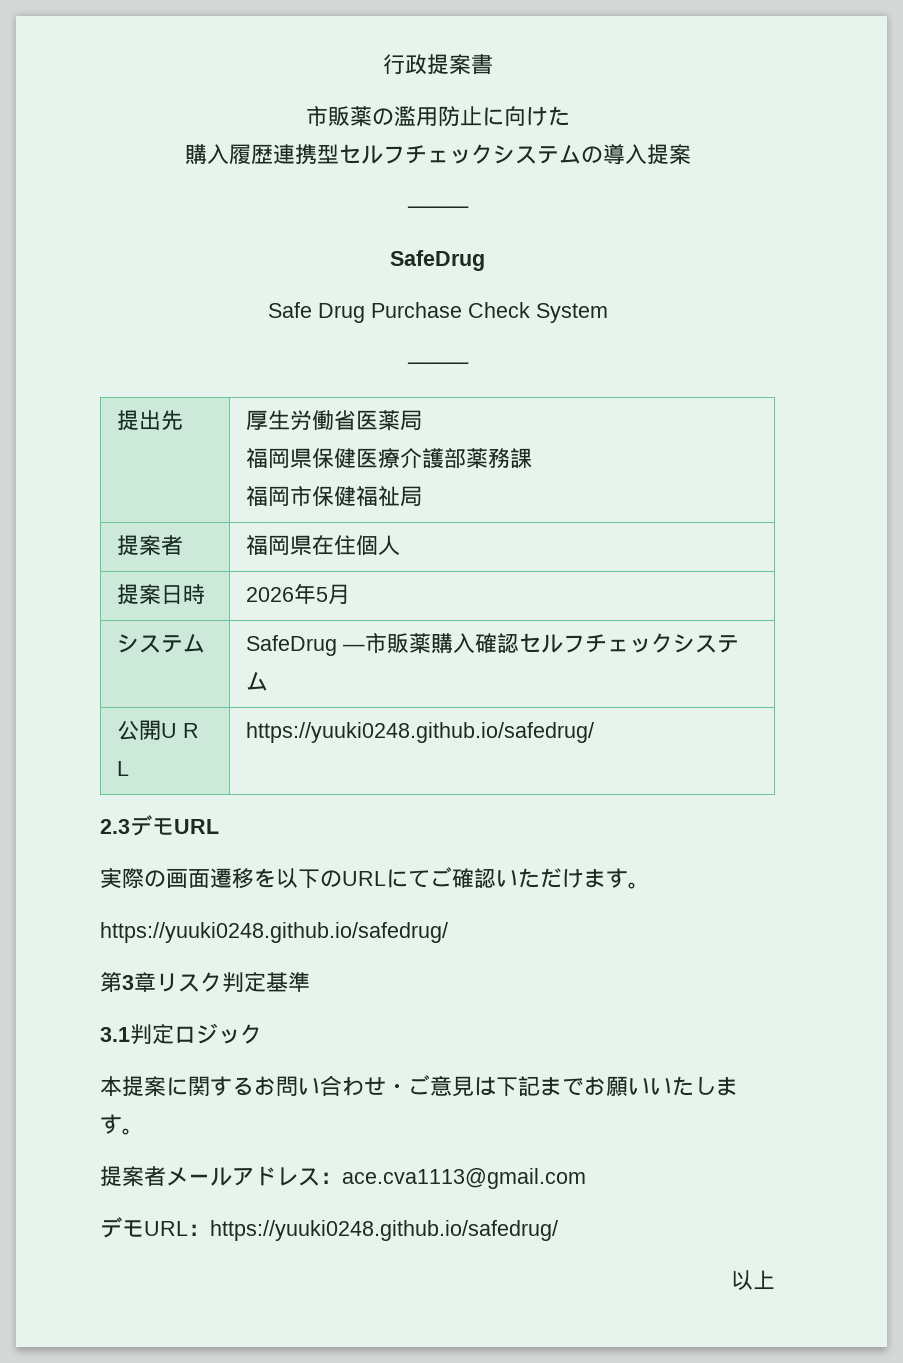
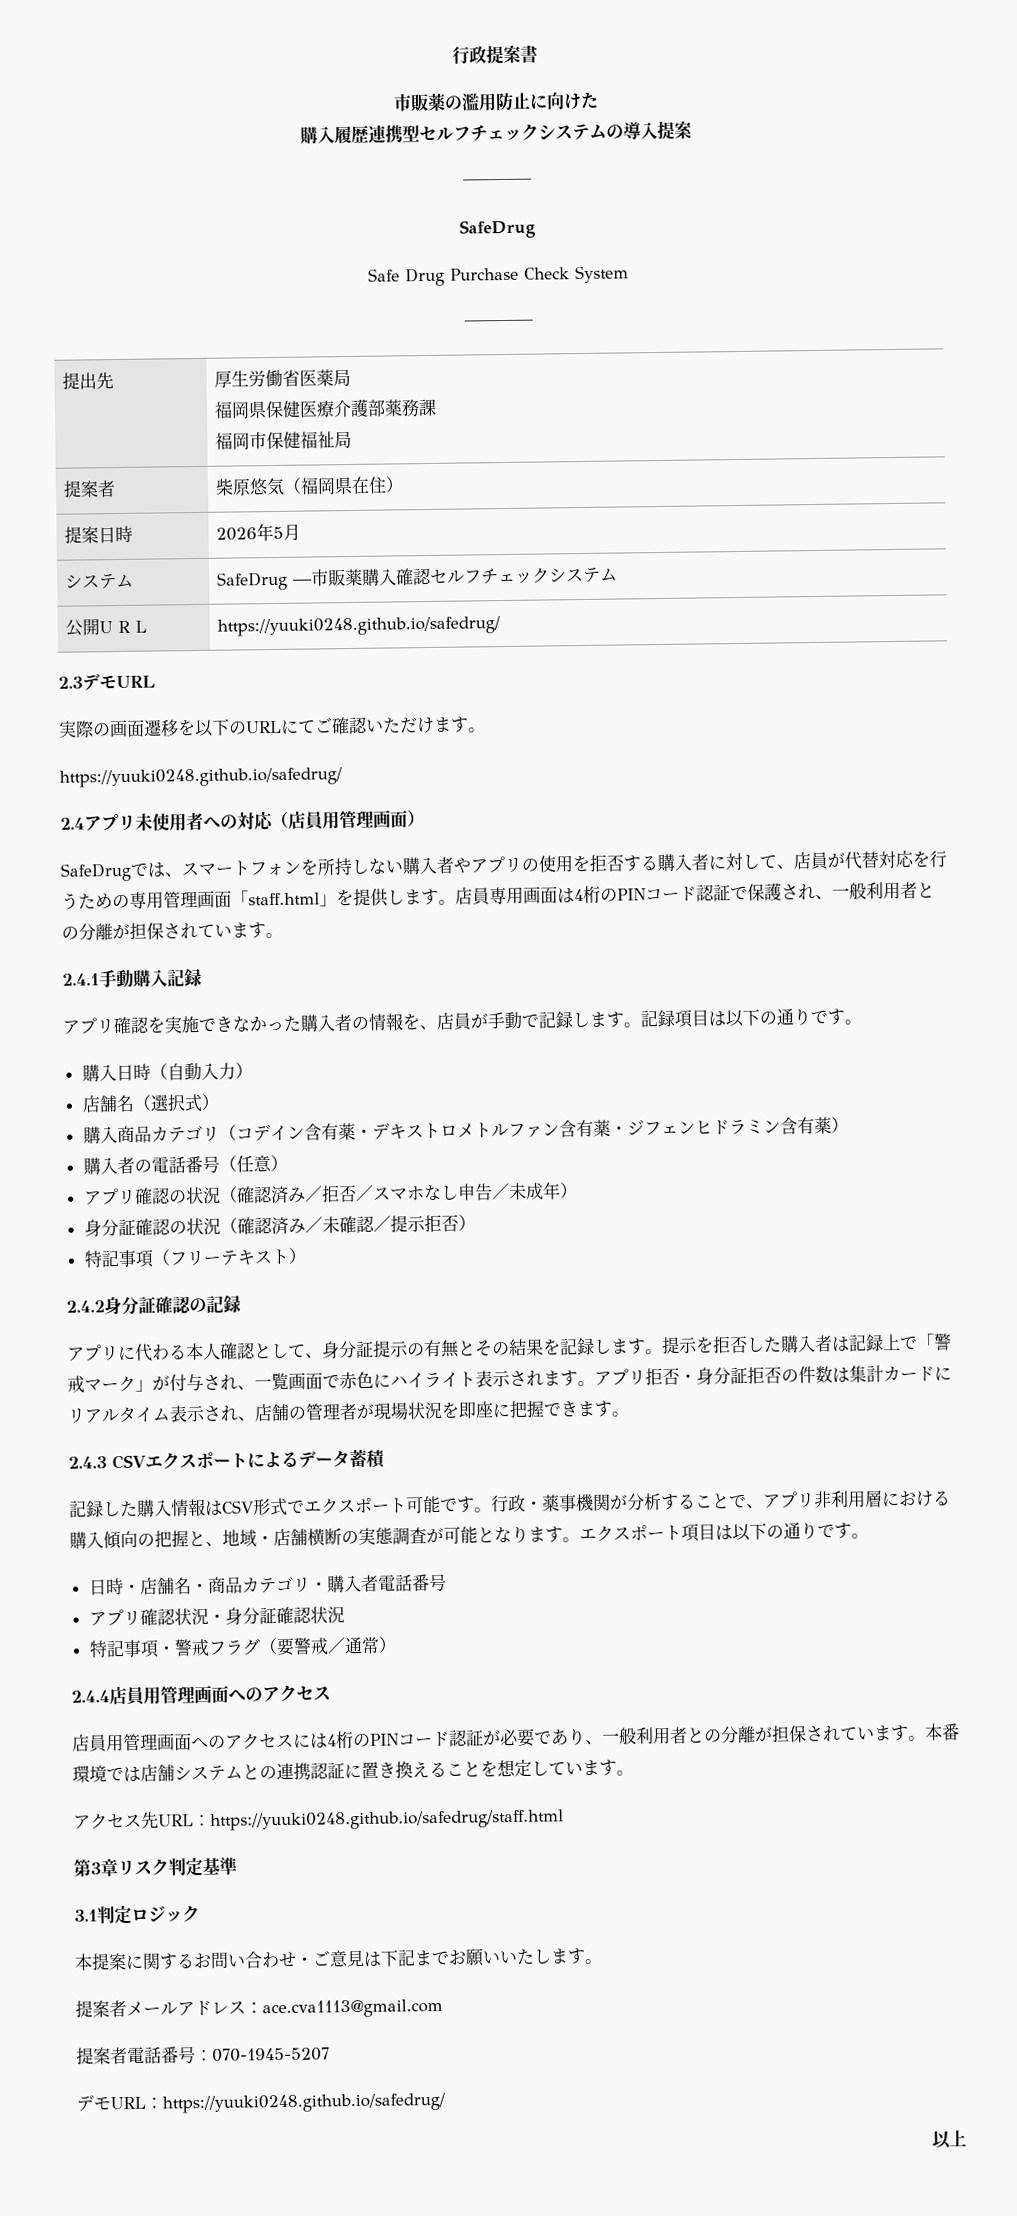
(183, 545) none -> [214,477,302,496] 柴原悠気（
[355,535,400,555] 個人 -> [384,476,404,493] ）
(448, 932) none -> [60,810,425,832] [60,850,947,882] [61,881,935,910] [61,922,283,941] [62,968,202,989] [62,1008,862,1035] [81,1062,253,1083] [81,1093,219,1113] [82,1116,849,1145] [82,1154,288,1176] [83,1181,578,1206] [83,1214,476,1237] [83,1247,306,1269] [66,1295,241,1316] [67,1333,952,1362] [67,1365,952,1394] [67,1400,629,1424] [68,1448,387,1470] [69,1490,951,1518] [69,1522,869,1550] [88,1573,447,1596] [88,1606,345,1627] [88,1636,397,1659] [71,1684,331,1705] [72,1723,960,1752] [72,1759,634,1783] [73,1809,564,1831] // 2.4アプリ未使用者への対応（店員用管理画面） // SafeDrugでは、スマートフォンを所持しない購入者やアプリの使用を拒否する購入者に対して、店員が代替対応を行うための専用管理画面「staff.html」を提供します。店員専用画面は4桁のPINコード認証で保護され、一般利用者との分離が担保されています。 // 2.4.1手動購入記録 // アプリ確認を実施できなかった購入者の情報を、店員が手動で記録します。記録項目は以下の通りです。 // 購入日時（自動入力） // 店舗名（選択式） // 購入商品カテゴリ（コデイン含有薬・デキストロメトルファン含有薬・ジフェンヒドラミン含有薬） // 購入者の電話番号（任意） // アプリ確認の状況（確認済み／拒否／スマホなし申告／未成年） // 身分証確認の状況（確認済み／未確認／提示拒否） // 特記事項（フリーテキスト） // 2.4.2身分証確認の記録 // アプリに代わる本人確認として、身分証提示の有無とその結果を記録します。提示を拒否した購入者は記録上で「警戒マーク」が付与され、一覧画面で赤色にハイライト表示されます。アプリ拒否・身分証拒否の件数は集計カードにリアルタイム表示され、店舗の管理者が現場状況を即座に把握できます。 // 2.4.3 CSVエクスポートによるデータ蓄積 // 記録した購入情報はCSV形式でエクスポート可能です。行政・薬事機関が分析することで、アプリ非利用層における購入傾向の把握と、地域・店舗横断の実態調査が可能となります。エクスポート項目は以下の通りです。 // 日時・店舗名・商品カテゴリ・購入者電話番号 // アプリ確認状況・身分証確認状況 // 特記事項・警戒フラグ（要警戒／通常） // 2.4.4店員用管理画面へのアクセス // 店員用管理画面へのアクセスには4桁のPINコード認証が必要であり、一般利用者との分離が担保されています。本番環境では店舗システムとの連携認証に置き換えることを想定しています。 // アクセス先URL：https://yuuki0248.github.io/safedrug/staff.html
(586, 1178) none -> [76,2046,330,2065] // 提案者電話番号：070-1945-5207

